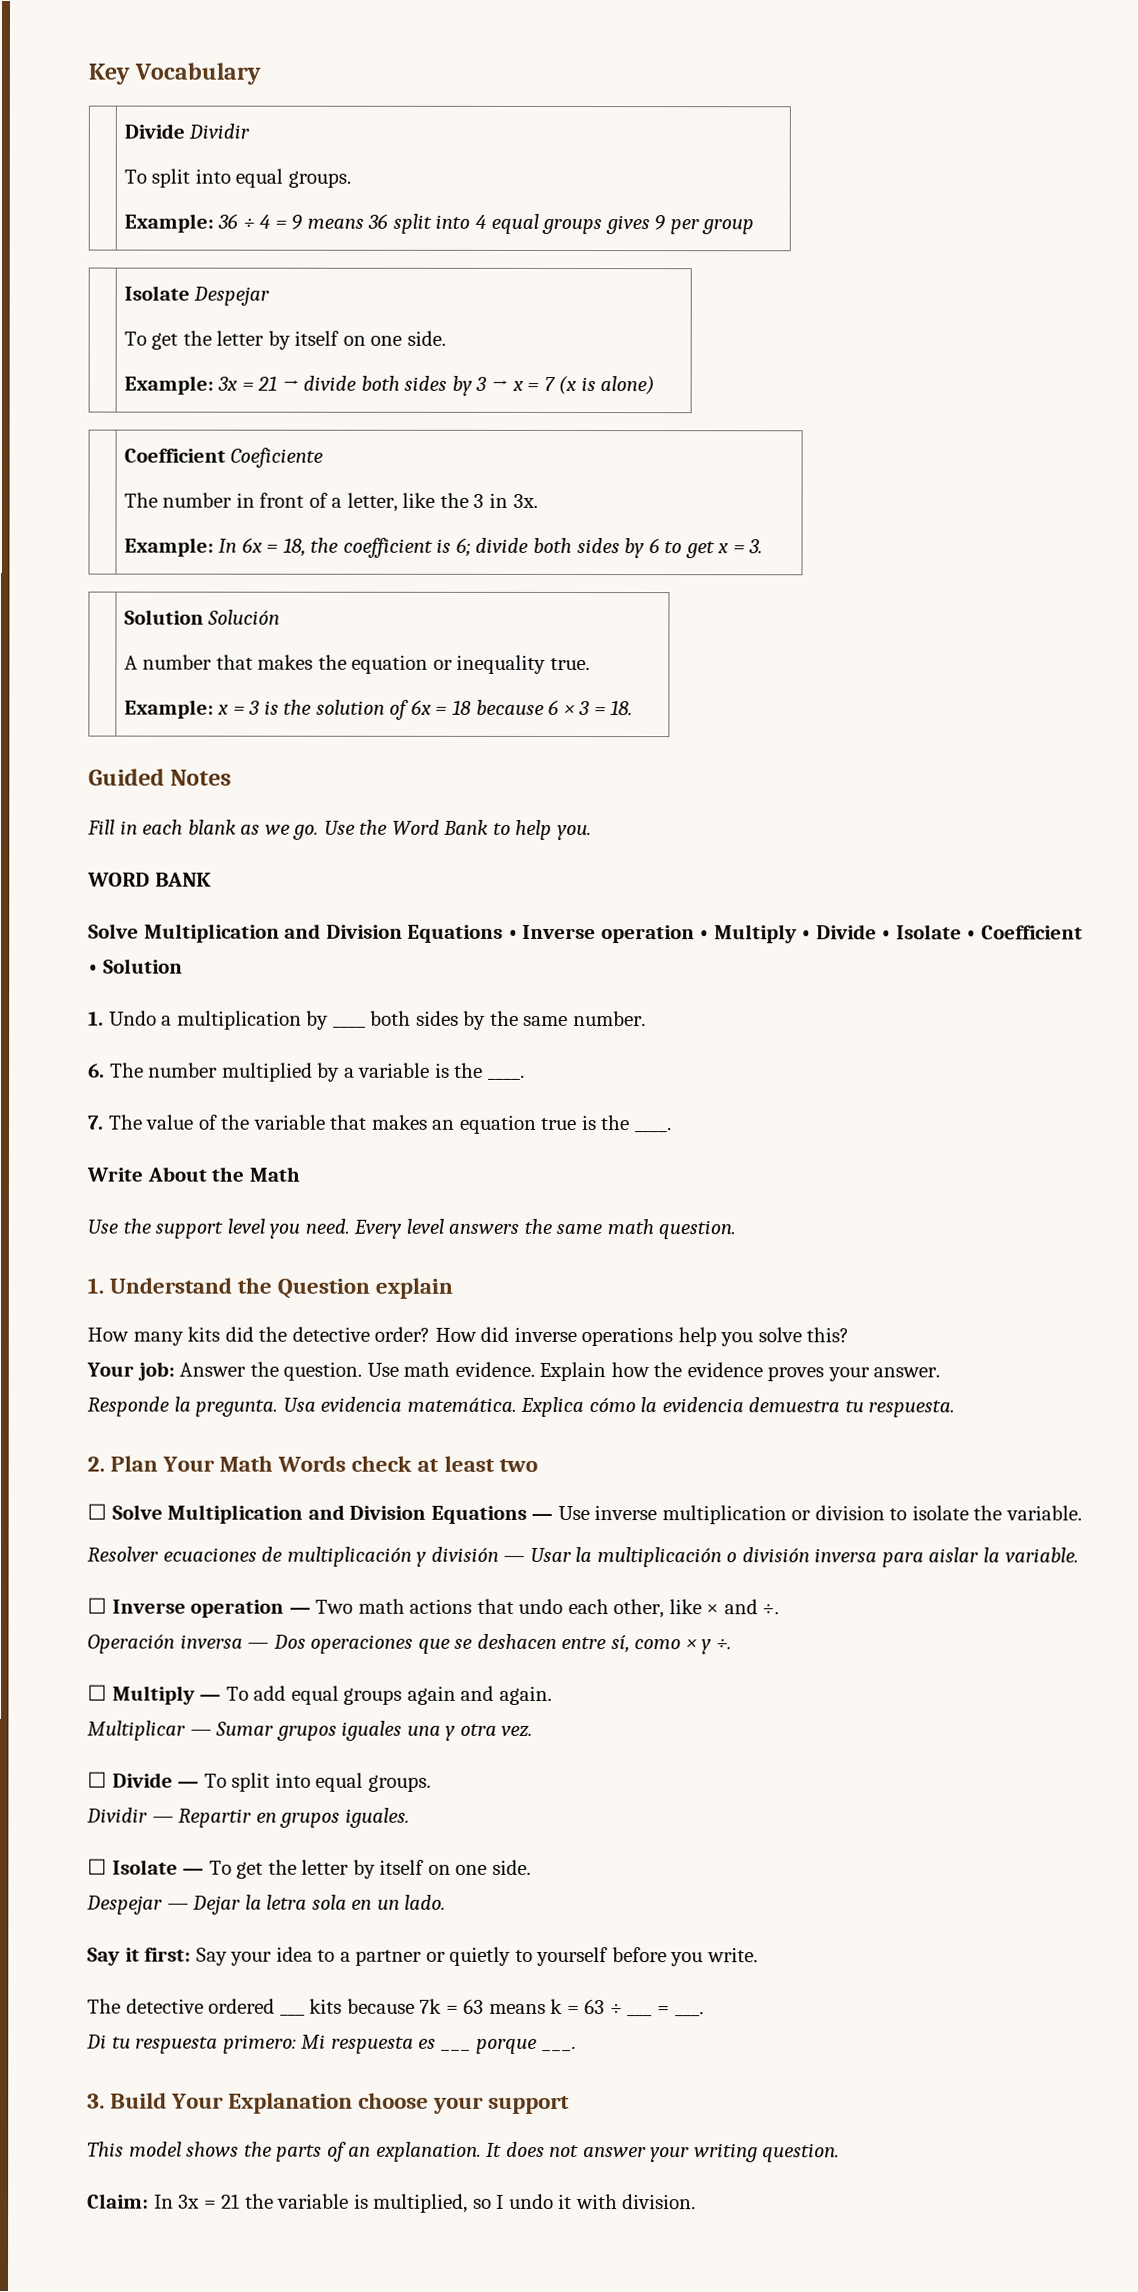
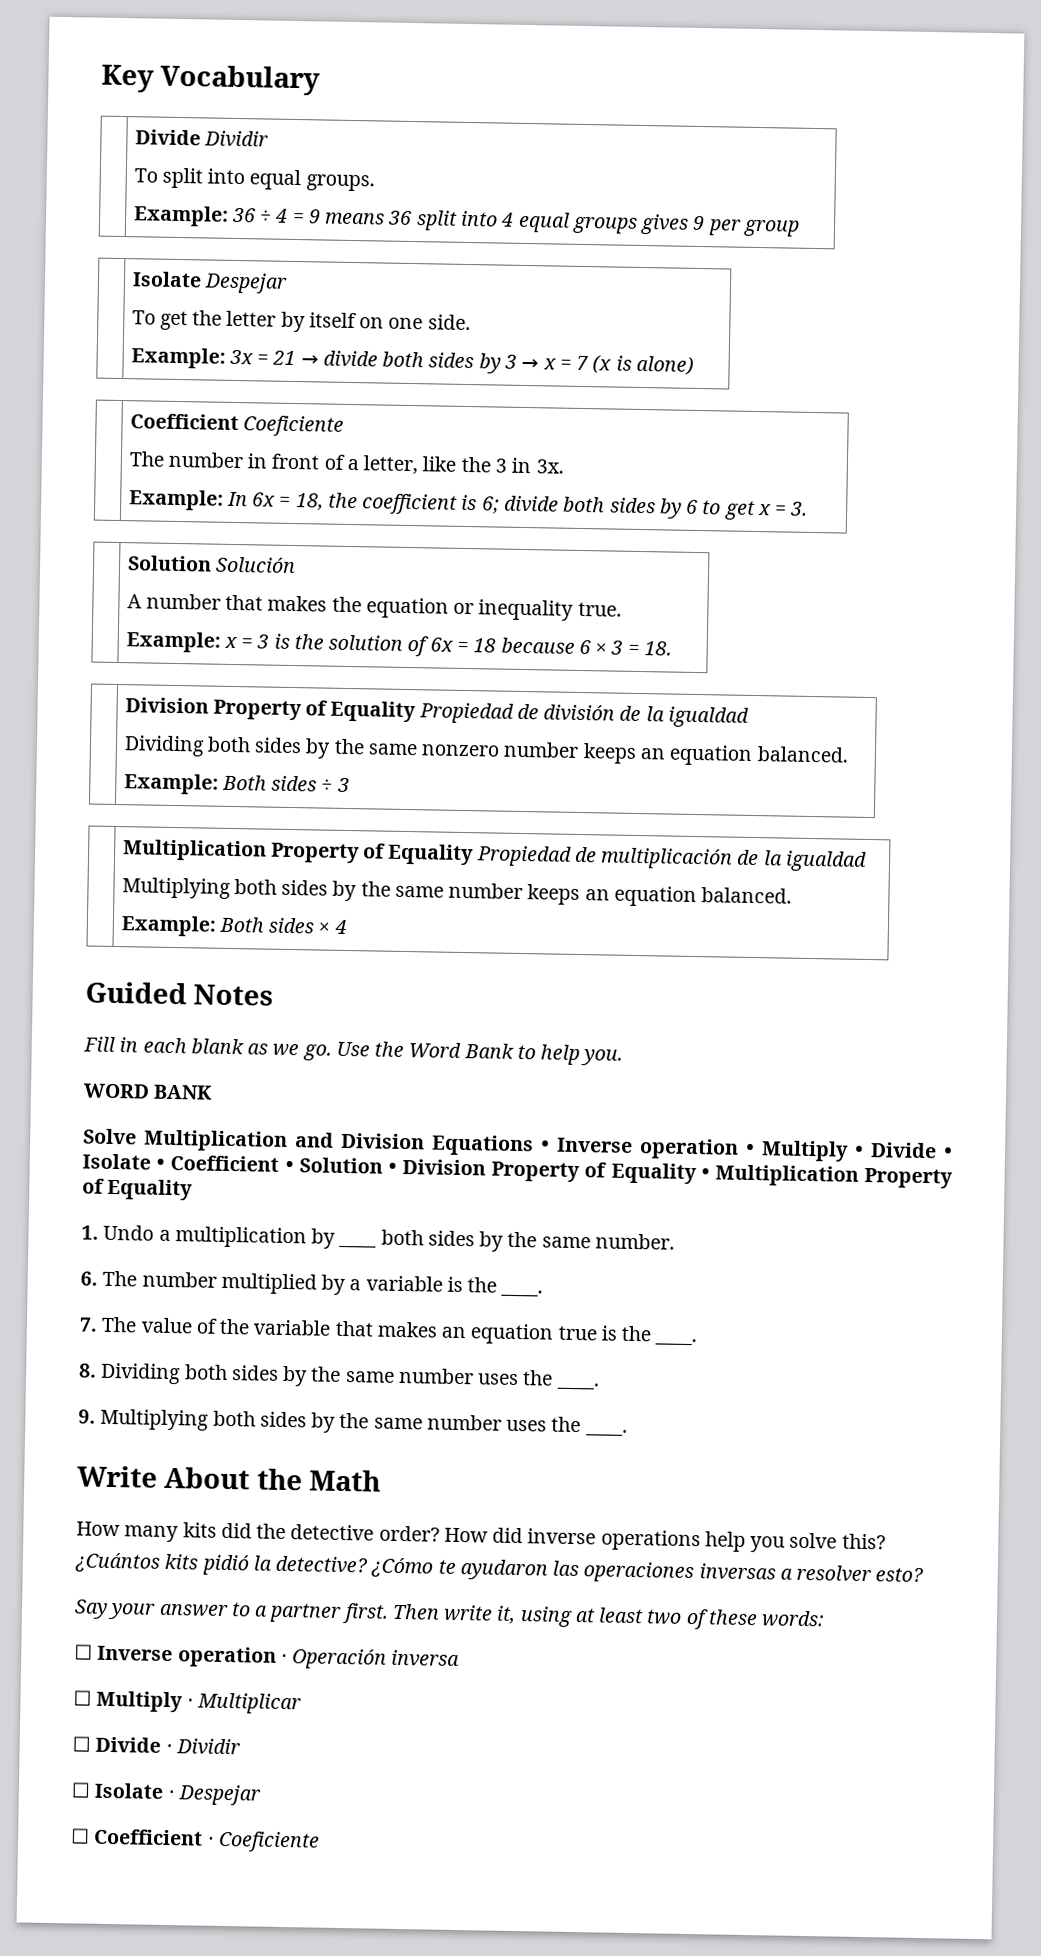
(634, 708) none -> [124,697,750,728] [123,735,849,766] [123,773,350,795] [121,839,868,872] [121,877,793,908] [120,915,347,937] // | Division Property of Equality Propiedad de división de la igualdad // Dividing both sides by the same nonzero number keeps an equation balanced. // Example: Both sides ÷ 3 // | Multiplication Property of Equality Propiedad de multiplicación de la igualdad // Multiplying both sides by the same number keeps an equation balanced. // Example: Both sides × 4
(183, 966) none -> [387,1158,953,1189] [82,1178,194,1201] • Division Property of Equality • Multiplication Property of Equality
[86,1166,300,1182] [87,1218,737,1240] [87,1277,454,1299] Write About the Math // Use the support level you need. Every level answers the same math question. // 1. Understand the Question explain -> [79,1362,600,1391] [78,1408,628,1437] [77,1465,382,1492] 8. Dividing both sides by the same number uses the ____. // 9. Multiplying both sides by the same number uses the ____. // Write About the Math
[86,1361,941,1382] [87,1396,956,1418] [87,1455,538,1472] [87,1503,1083,1525] [87,1546,1079,1568] [87,1597,780,1619] [87,1633,732,1655] [87,1684,552,1705] [87,1720,534,1741] [87,1771,431,1792] [86,1807,410,1828] [87,1858,531,1879] [86,1894,447,1915] [87,1946,759,1967] [87,1998,704,2017] [86,2034,577,2054] [87,2092,571,2115] [87,2141,841,2163] [87,2193,697,2213] Your job: Answer the question. Use math evidence. Explain how the evidence proves your answer. // Responde la pregunta. Usa evidencia matemática. Explica cómo la evidencia demuestra tu respuesta. // 2. Plan Your Math Words check at least two // ☐ Solve Multiplication and Division Equations — Use inverse multiplication or division to isolate the variable. // Resolver ecuaciones de multiplicación y división — Usar la multiplicación o división inversa para aislar la variable. // ☐ Inverse operation — Two math actions that undo each other, like × and ÷. // Operación inversa — Dos operaciones que se deshacen entre sí, como × y ÷. // ☐ Multiply — To add equal groups again and again. // Multiplicar — Sumar grupos iguales una y otra vez. // ☐ Divide — To split into equal groups. // Dividir — Repartir en grupos iguales. // ☐ Isolate — To get the letter by itself on one side. // Despejar — Dejar la letra sola en un lado. // Say it first: Say your idea to a partner or quietly to yourself before you write. // The detective ordered ___ kits because 7k = 63 means k = 63 ÷ ___ = ___. // Di tu respuesta primero: Mi respuesta es ___ porque ___. // 3. Build Your Explanation choose your support // This model shows the parts of an explanation. It does not answer your writing question. // Claim: In 3x = 21 the variable is multiplied, so I undo it with division. -> [75,1552,925,1584] [74,1599,826,1630] [74,1644,461,1670] [73,1690,302,1715] [72,1736,241,1755] [71,1782,262,1806] [70,1828,320,1853] ¿Cuántos kits pidió la detective? ¿Cómo te ayudaron las operaciones inversas a resolver esto? // Say your answer to a partner first. Then write it, using at least two of these words: // ☐ Inverse operation · Operación inversa // ☐ Multiply · Multiplicar // ☐ Divide · Dividir // ☐ Isolate · Despejar // ☐ Coefficient · Coeficiente

